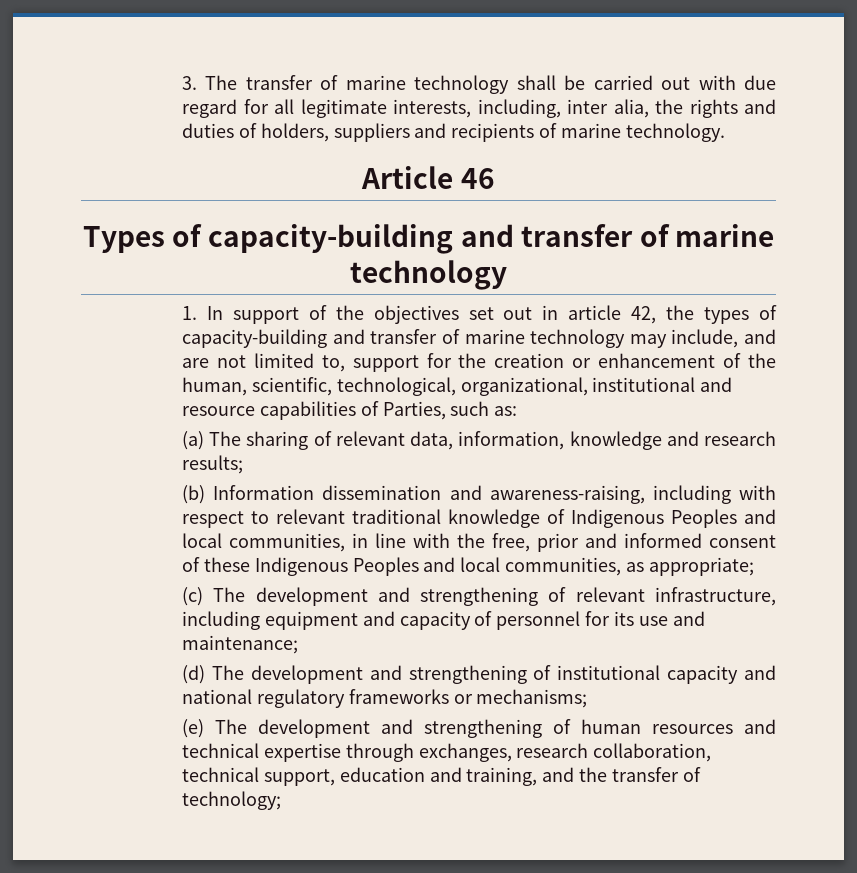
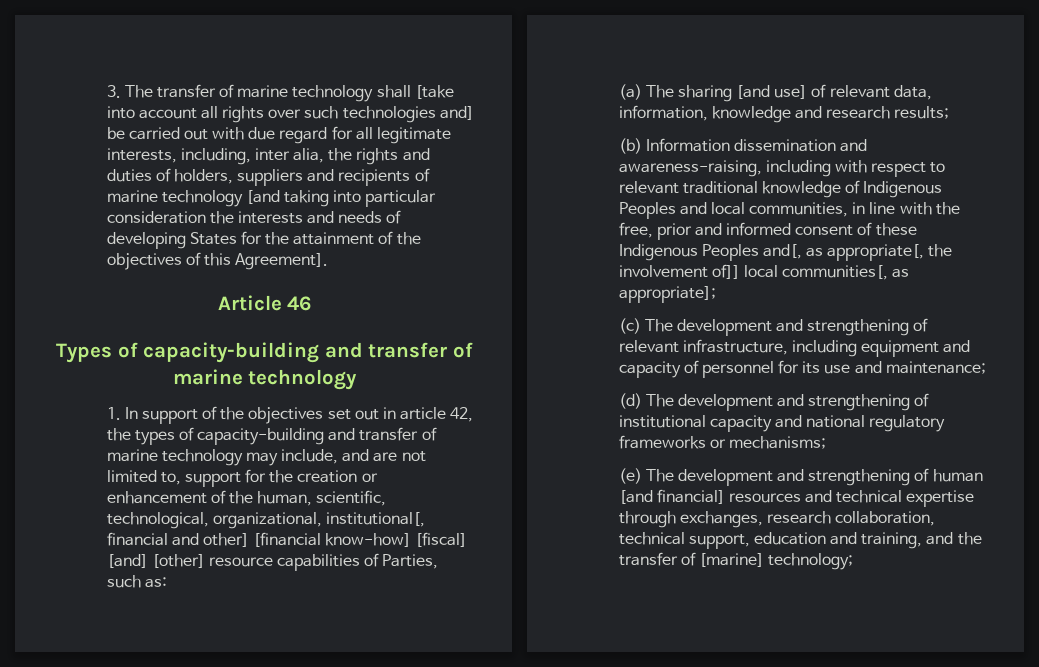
(556, 82) none -> [414,85,454,99] [106,106,474,123] [take into account all rights over such technologies and]
[625,123,725,142] technology. -> [161,190,437,207] [106,210,402,224] [106,231,421,249] [106,252,329,270] technology [and taking into particular consideration the interests and needs of developing States for the attainment of the objectives of this Agreement].
[592,377,733,392] institutional and -> [325,512,425,527] [106,532,468,547] [106,554,205,568] institutional[, financial and other] [financial know-how] [fiscal] [and] [other]
(309, 440) none -> [736,85,808,99] [and use]
[423,557,754,576] and local communities, as appropriate; -> [762,244,953,261] [618,264,910,280] [618,286,716,303] and[, as appropriate[, the involvement of]] local communities[, as appropriate];
(642, 726) none -> [618,489,725,504] [and financial]
(701, 774) none -> [698,553,764,567] [marine]

